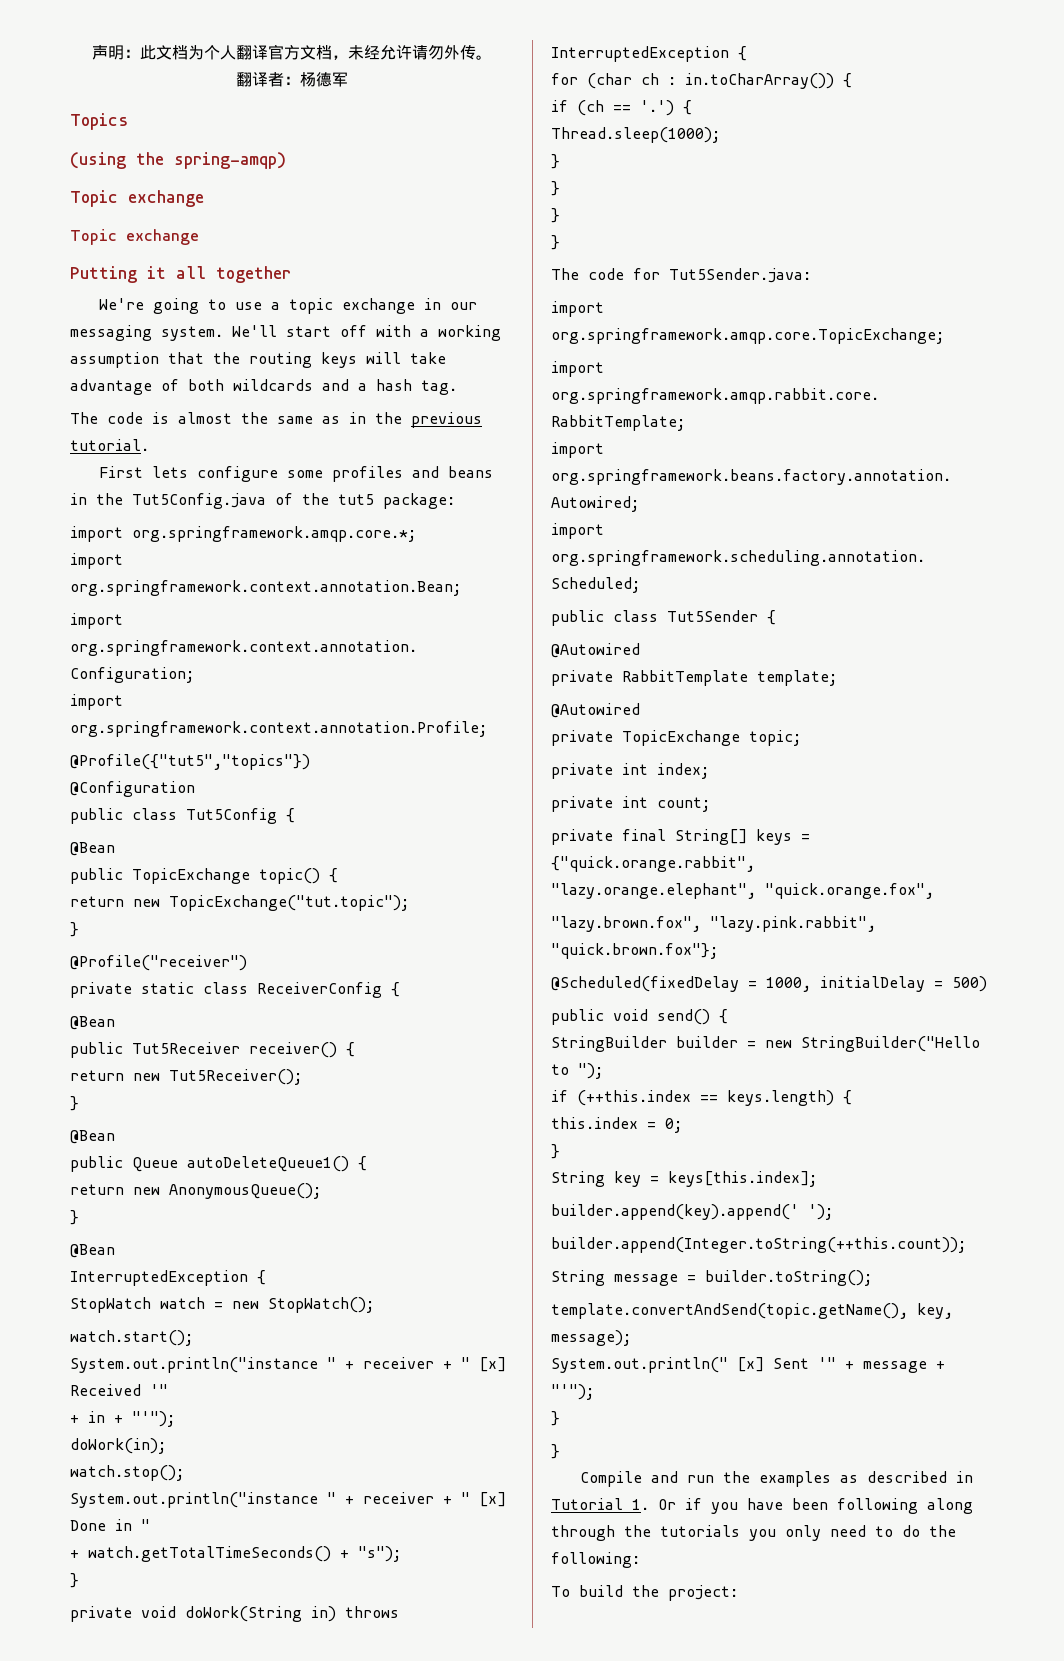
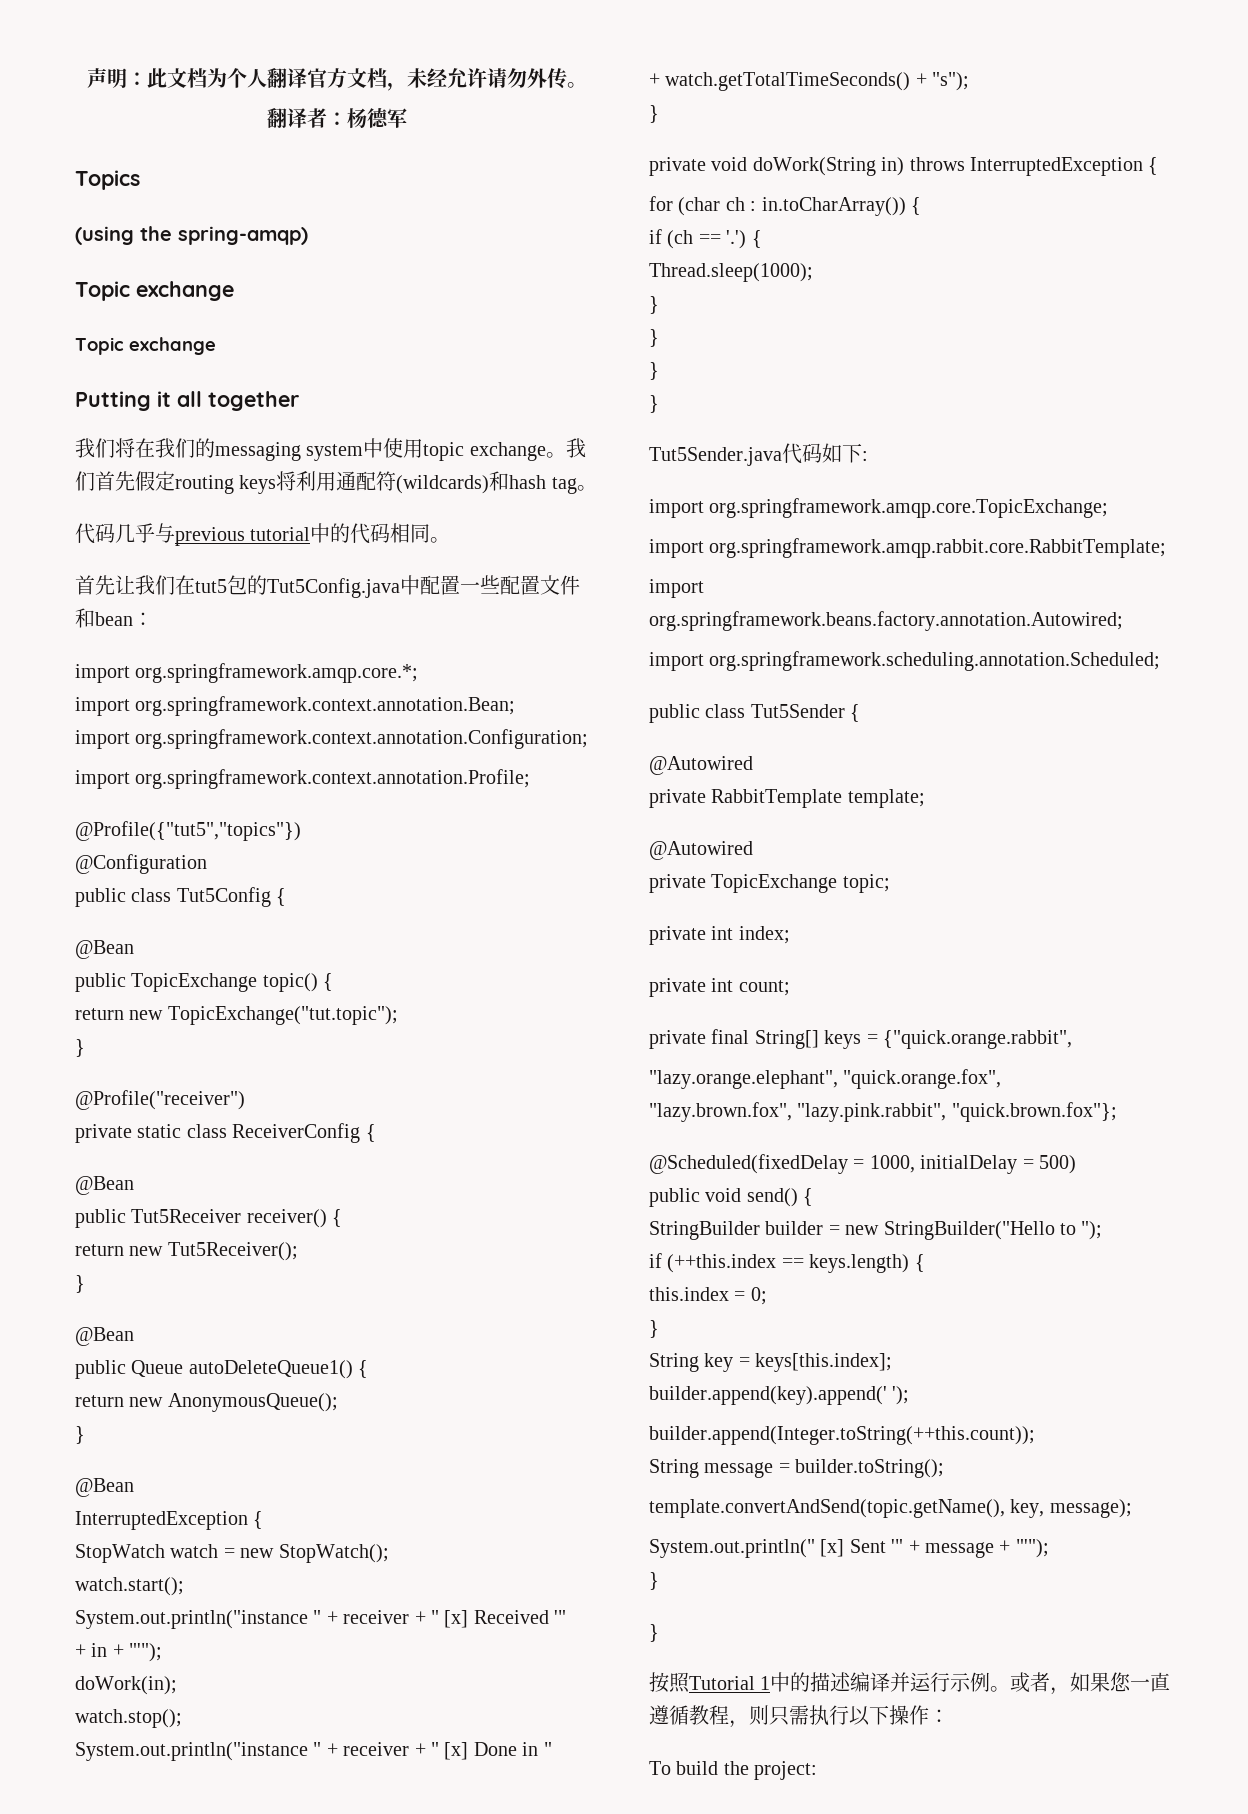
[98,298,477,314] [70,325,501,341] [70,352,446,368] [70,379,457,395] [70,412,482,428] [70,439,149,451] [98,466,493,482] [70,493,455,509] We're going to use a topic exchange in our messaging system. We'll start off with a working assumption that the routing keys will take advantage of both wildcards and a hash tag. // The code is almost the same as in the previous tutorial. // First lets configure some profiles and beans in the Tut5Config.java of the tut5 package: -> [75,438,586,461] [75,471,597,494] [75,523,451,546] [75,575,580,598] [75,608,153,628] 我们将在我们的messaging system中使用topic exchange。我们首先假定routing keys将利用通配符(wildcards)和hash tag。 // 代码几乎与previous tutorial中的代码相同。 // 首先让我们在tut5包的Tut5Config.java中配置一些配置文件和bean：
[551,268,811,283] The code for Tut5Sender.java: -> [649,443,868,466] Tut5Sender.java代码如下:
[579,1471,973,1487] [551,1498,973,1514] [551,1525,956,1541] [551,1552,640,1568] Compile and run the examples as described in Tutorial 1. Or if you have been following along through the tutorials you only need to do the following: -> [649,1672,1171,1695] [649,1705,949,1728] 按照Tutorial 1中的描述编译并运行示例。或者，如果您一直遵循教程，则只需执行以下操作：

